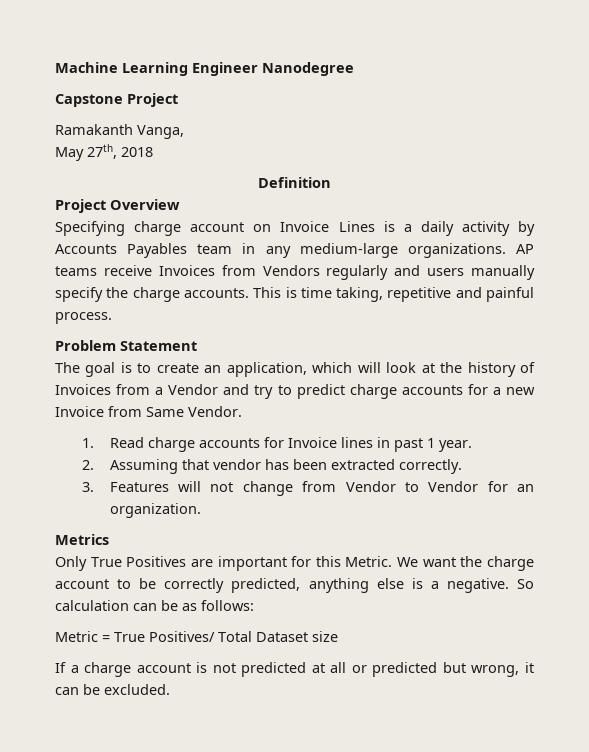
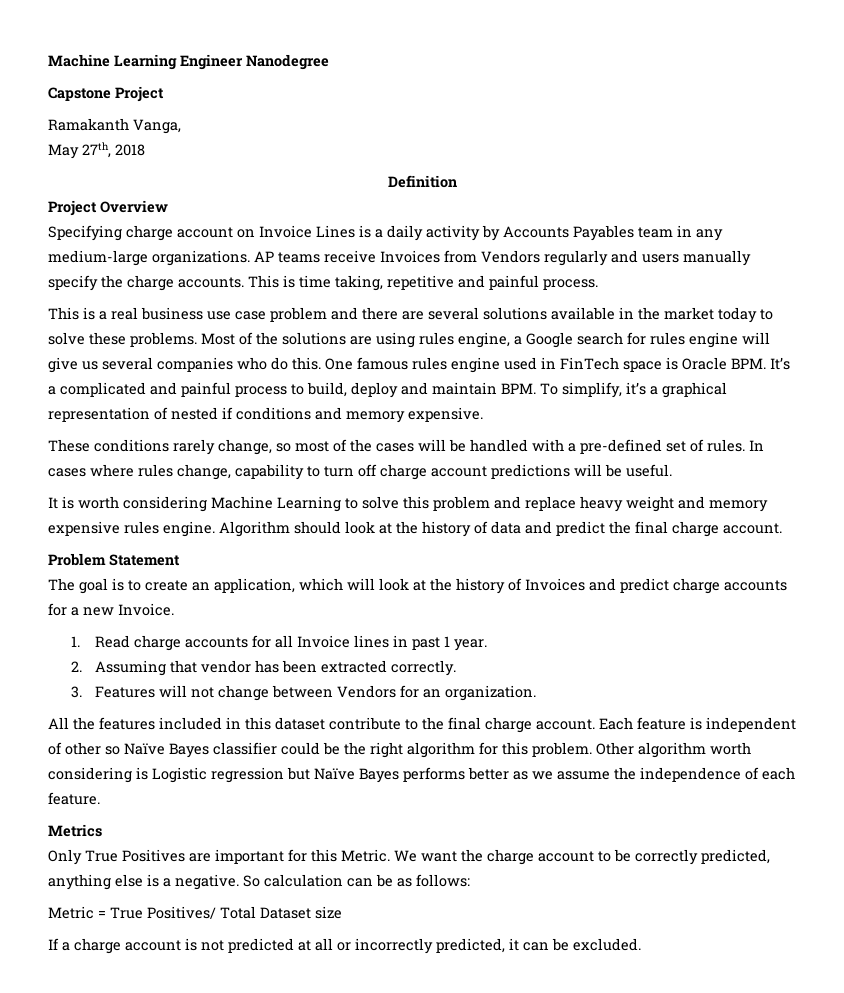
(112, 318) none -> [48,307,773,323] [48,332,770,348] [48,357,790,373] [48,382,727,398] [48,407,483,423] [48,439,764,455] [48,464,672,480] [48,496,768,512] [48,521,782,537] // This is a real business use case problem and there are several solutions available in the market today to solve these problems. Most of the solutions are using rules engine, a Google search for rules engine will give us several companies who do this. One famous rules engine used in FinTech space is Oracle BPM. It’s a complicated and painful process to build, deploy and maintain BPM. To simplify, it’s a graphical representation of nested if conditions and memory expensive. // These conditions rarely change, so most of the cases will be handled with a pre-defined set of rules. In cases where rules change, capability to turn off charge account predictions will be useful. // It is worth considering Machine Learning to solve this problem and replace heavy weight and memory expensive rules engine. Algorithm should look at the history of data and predict the final charge account.
[116,384,292,399] from a Vendor and try to -> [589,578,616,591] and
[55,406,242,417] Invoice from Same Vendor. -> [118,603,174,616] Invoice.
(284, 442) none -> [274,635,293,648] all
[302,481,479,492] from Vendor to Vendor -> [271,685,396,698] between Vendors
(201, 510) none -> [48,717,796,733] [48,742,751,758] [48,767,795,783] [48,792,100,805] // All the features included in this dataset contribute to the final charge account. Each feature is independent of other so Naïve Bayes classifier could be the right algorithm for this problem. Other algorithm worth considering is Logistic regression but Naïve Bayes performs better as we assume the independence of each feature.
[372,662,520,677] predicted but wrong, -> [355,938,505,954] incorrectly predicted,

